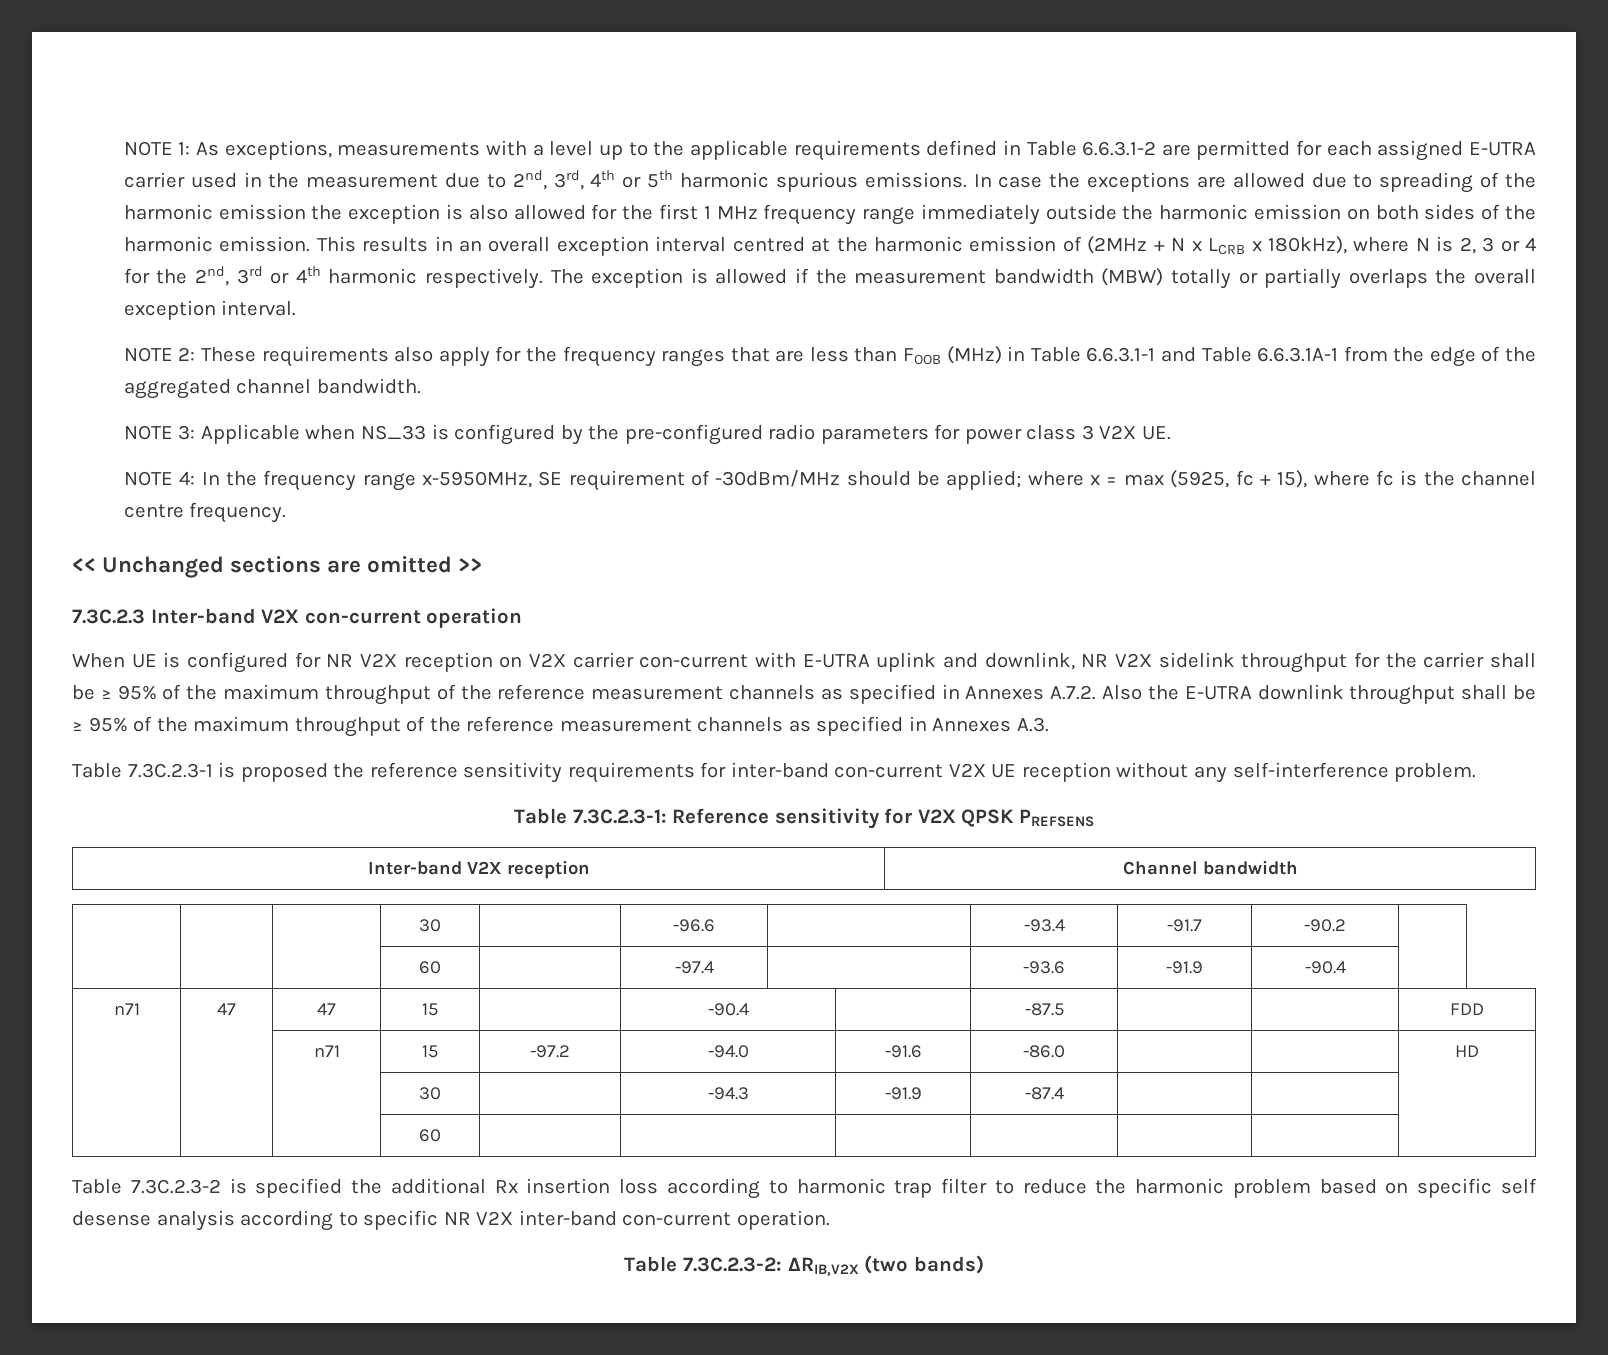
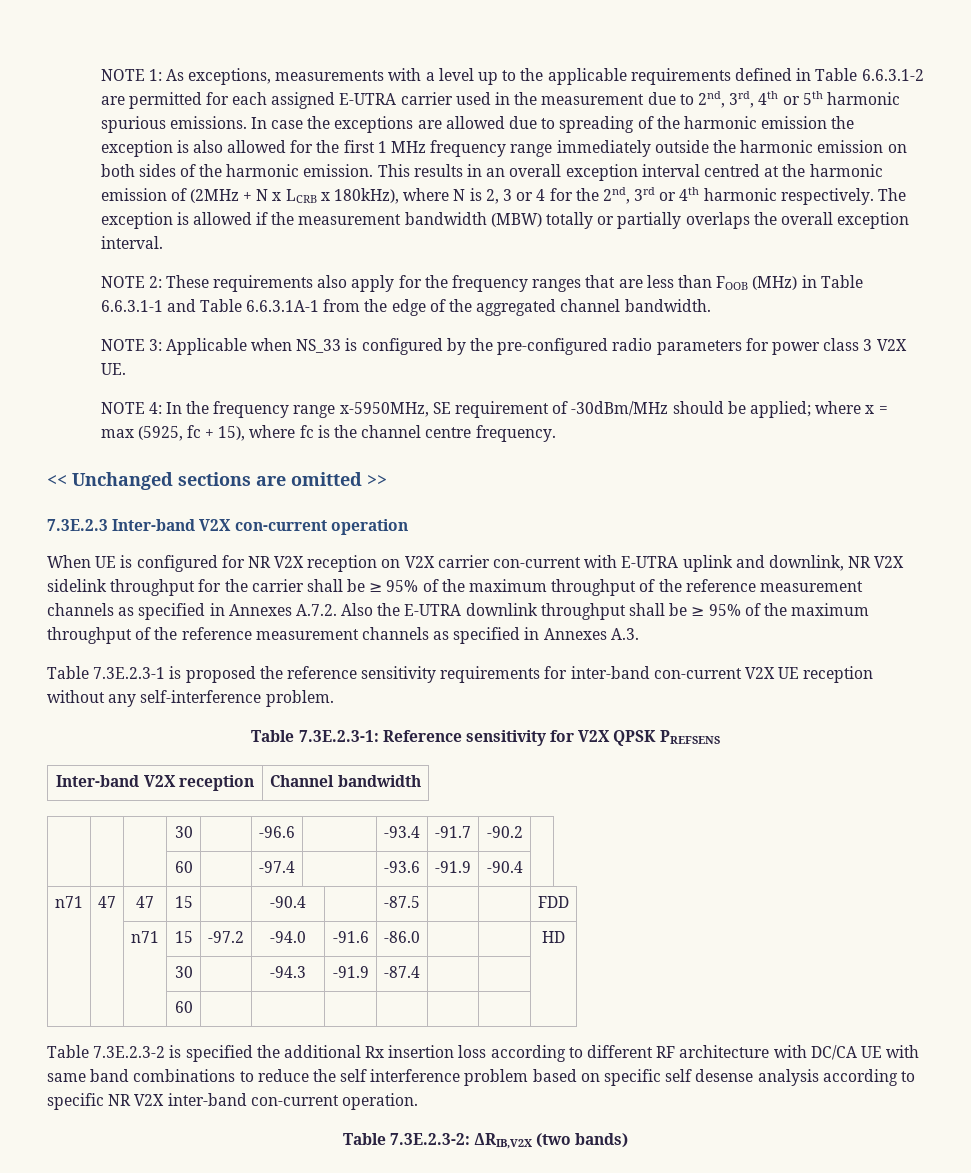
[72,609,145,624] 7.3C.2.3 -> [47,519,108,531] 7.3E.2.3
[127,763,213,778] 7.3C.2.3-1 -> [93,667,166,679] 7.3E.2.3-1
[572,809,667,824] 7.3C.2.3-1: -> [298,730,379,742] 7.3E.2.3-1:
[130,1179,221,1194] 7.3C.2.3-2 -> [93,1046,166,1058] 7.3E.2.3-2
[796,1178,988,1198] harmonic trap filter -> [587,1045,920,1060] [47,1069,236,1082] different RF architecture with DC/CA UE with same band combinations
[1135,1178,1225,1194] harmonic -> [340,1069,461,1082] self interference
[682,1257,782,1272] 7.3C.2.3-2: -> [389,1133,470,1145] 7.3E.2.3-2:

